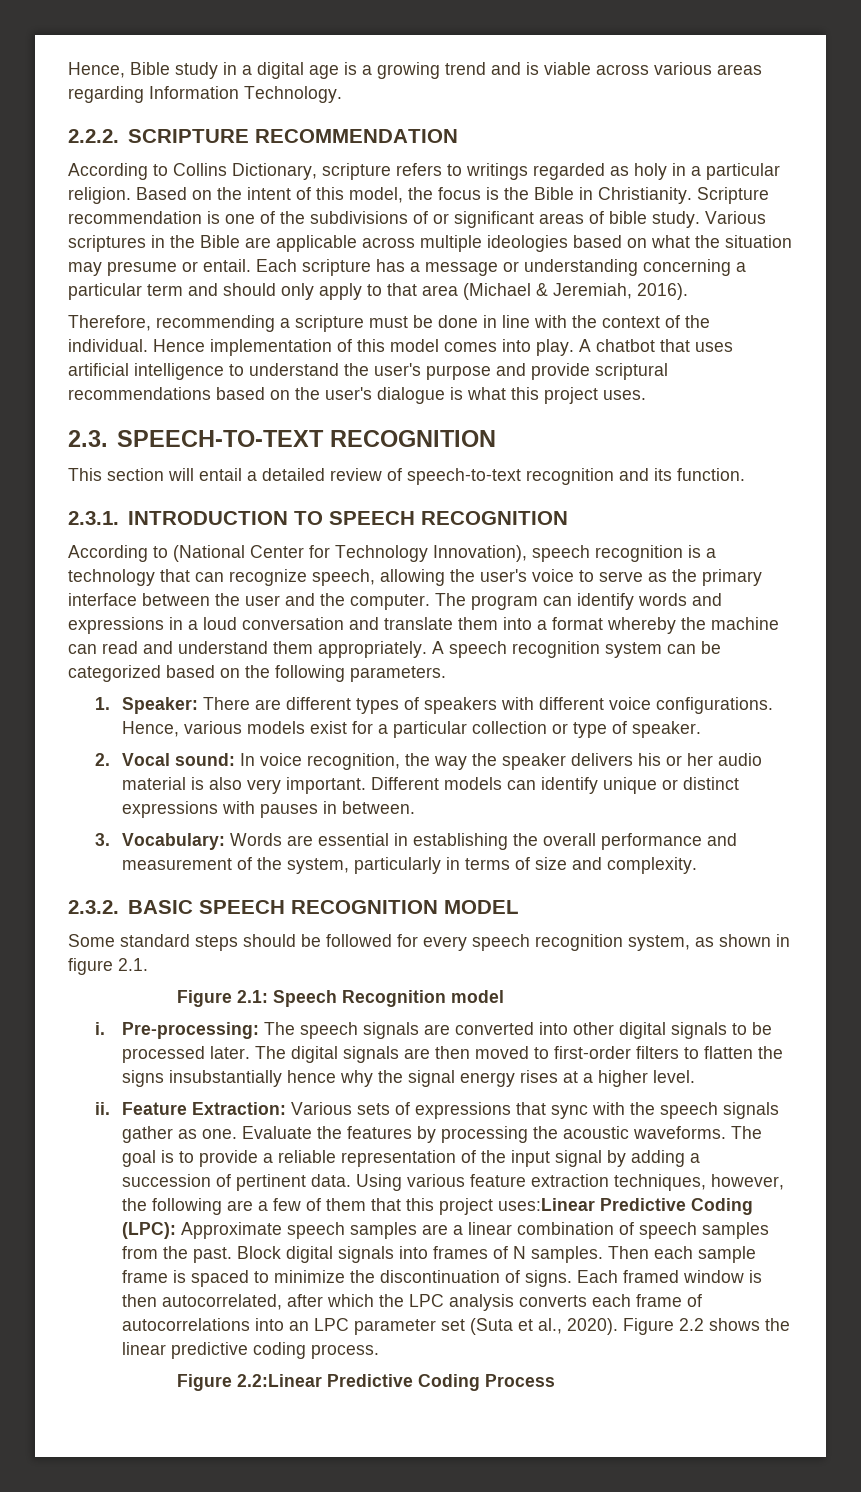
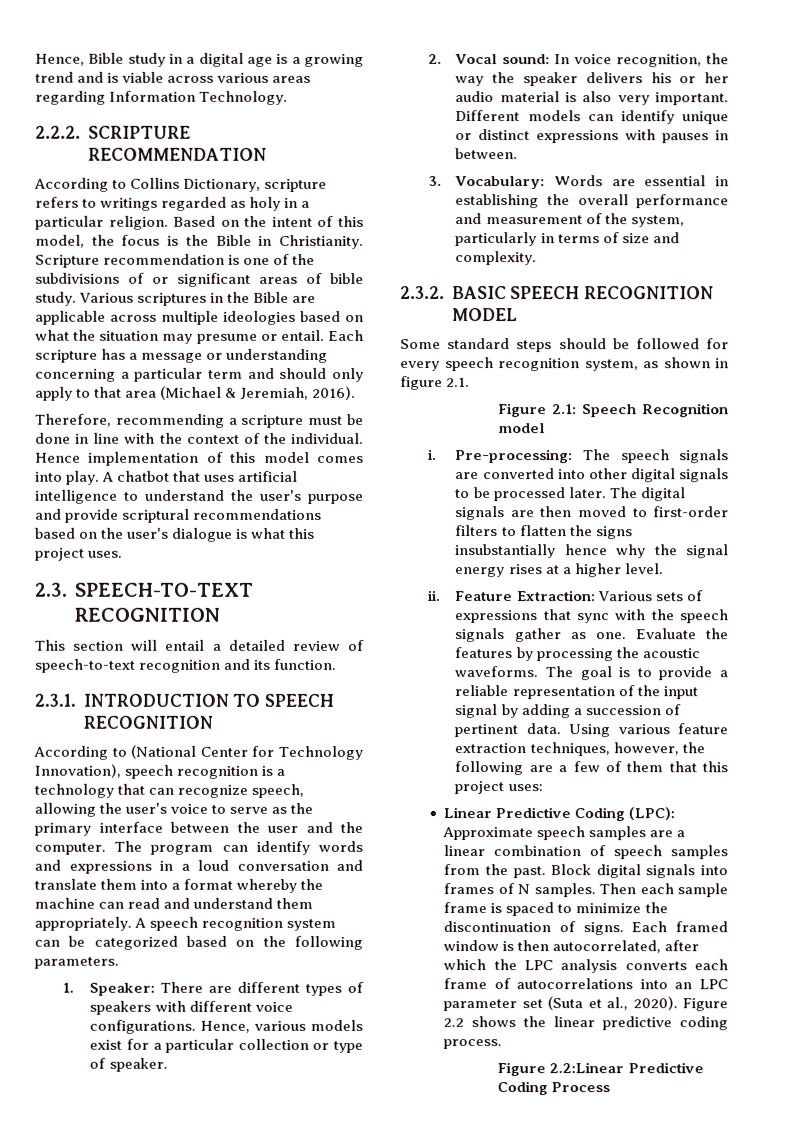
[498,1198,596,1211] uses:Linear -> [507,784,543,792] [443,807,493,819] uses: // Linear

